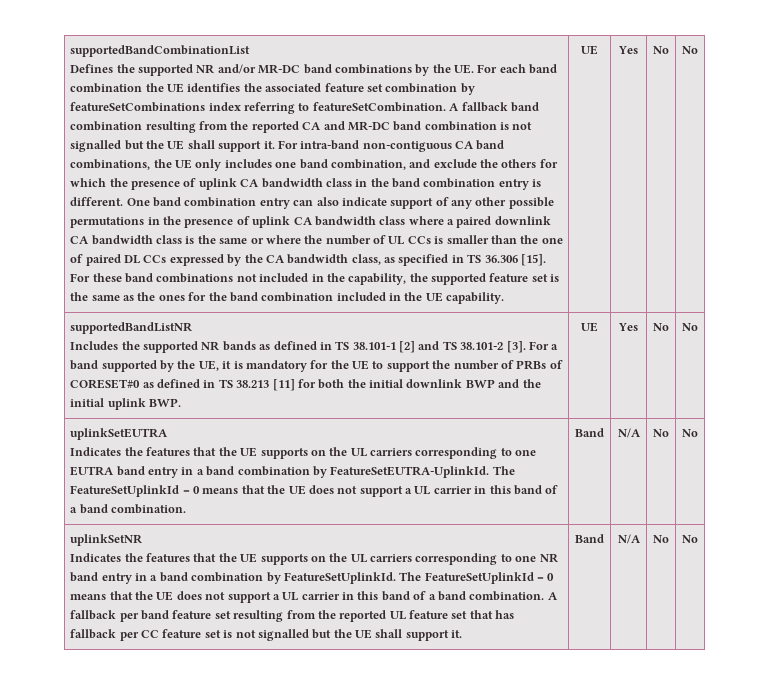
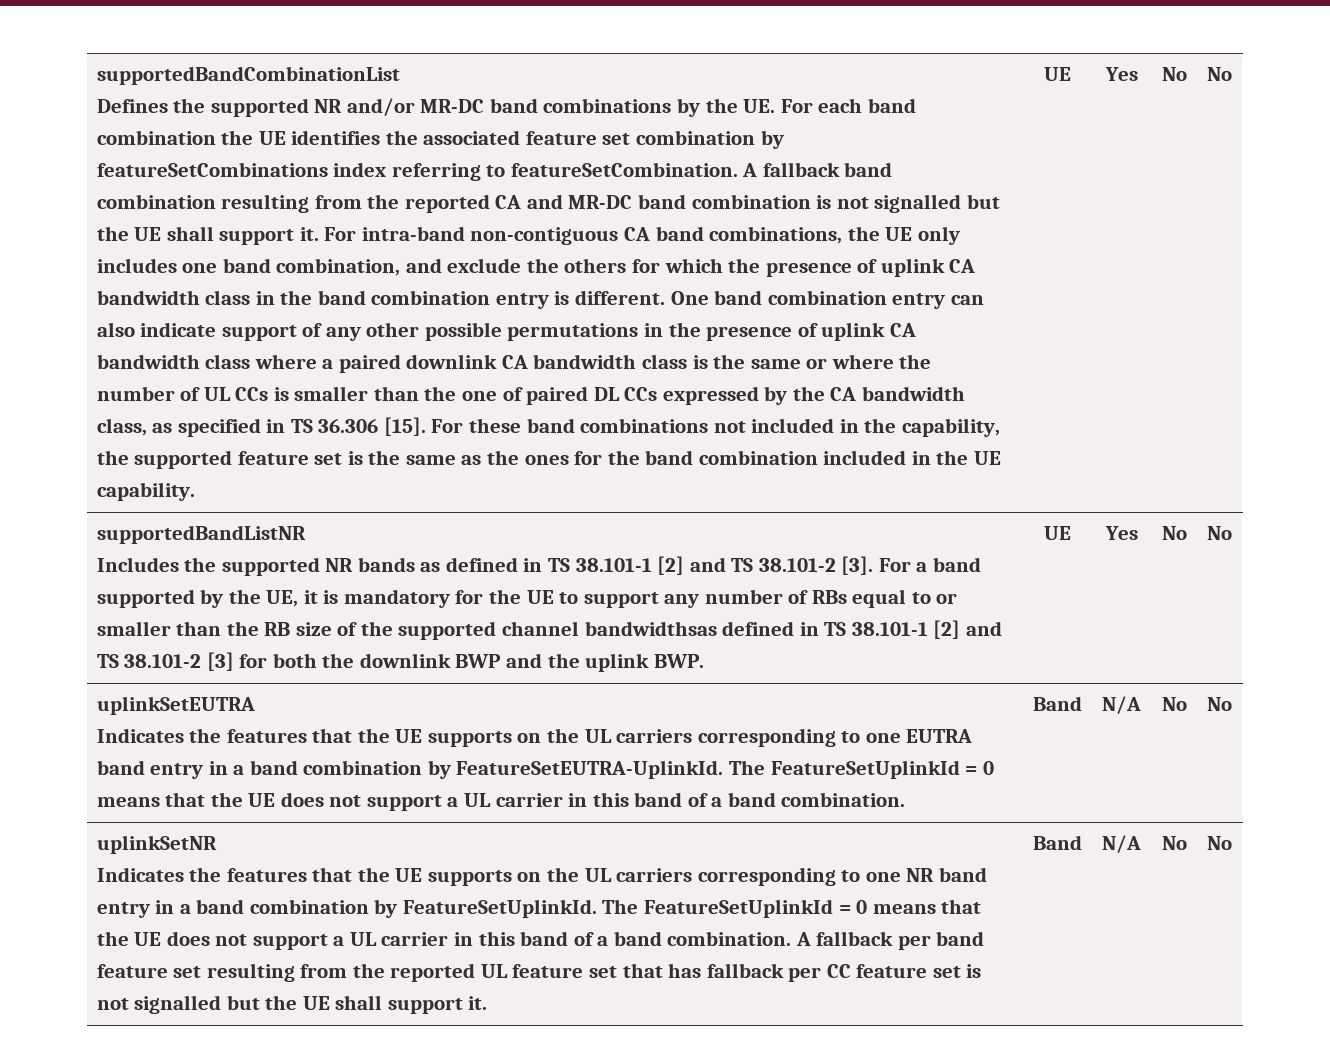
[432,360,563,370] [70,379,295,391] the number of PRBs of CORESET#0 as defined in TS 38.213 [11] -> [664,589,958,608] [96,620,1002,640] [96,652,234,671] any number of RBs equal to or smaller than the RB size of the supported channel bandwidthsas defined in TS 38.101-1 [2] and TS 38.101-2 [3]
[368,379,403,388] initial -> (355, 660) none
[70,398,105,407] initial -> (580, 660) none

